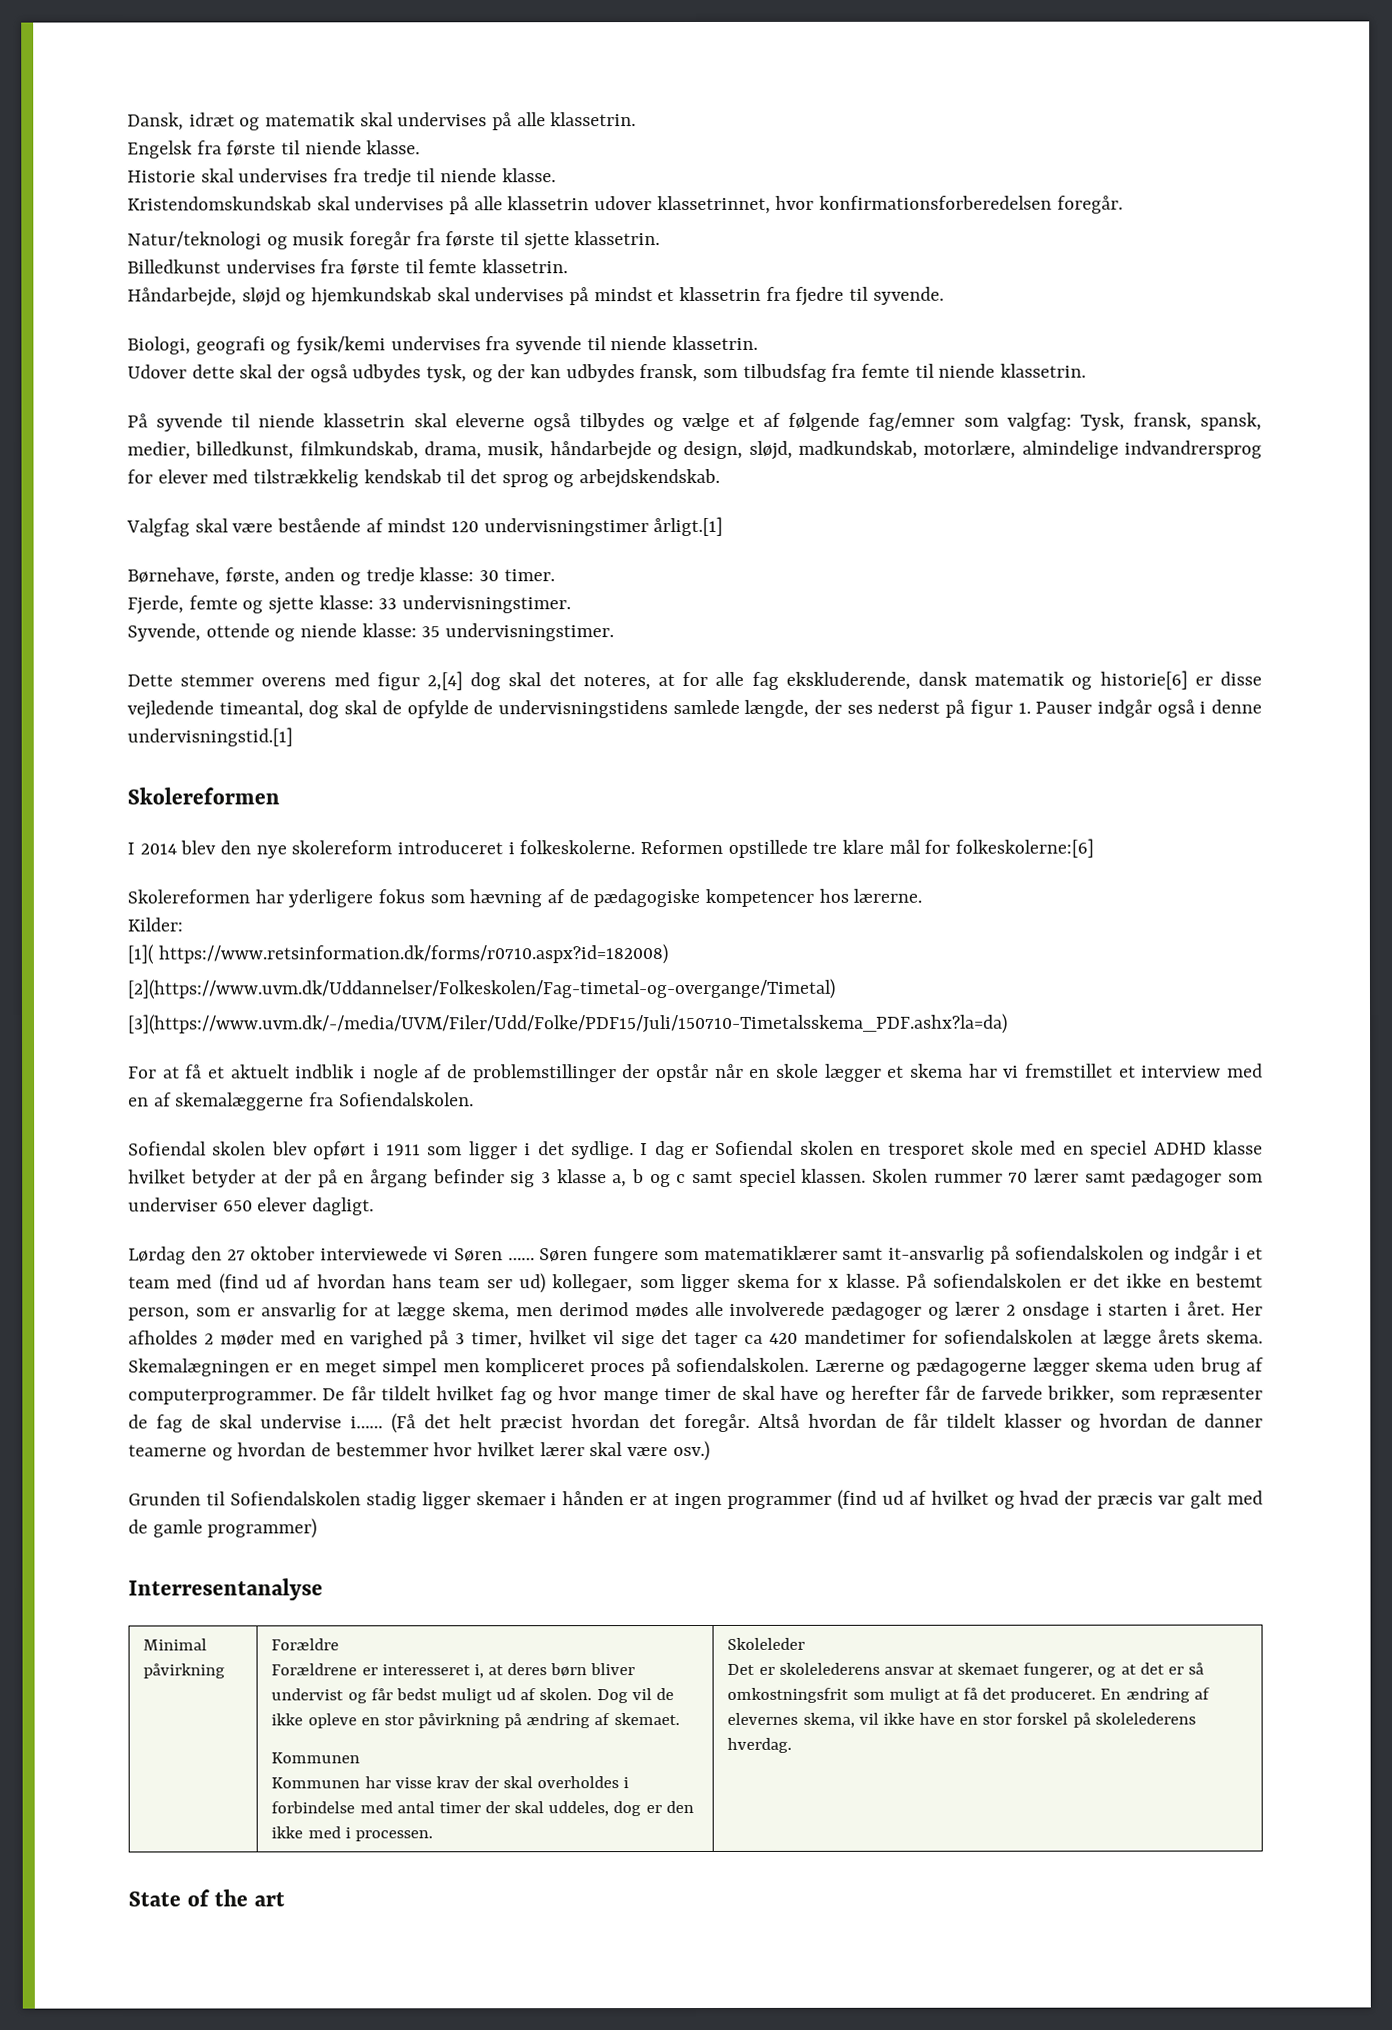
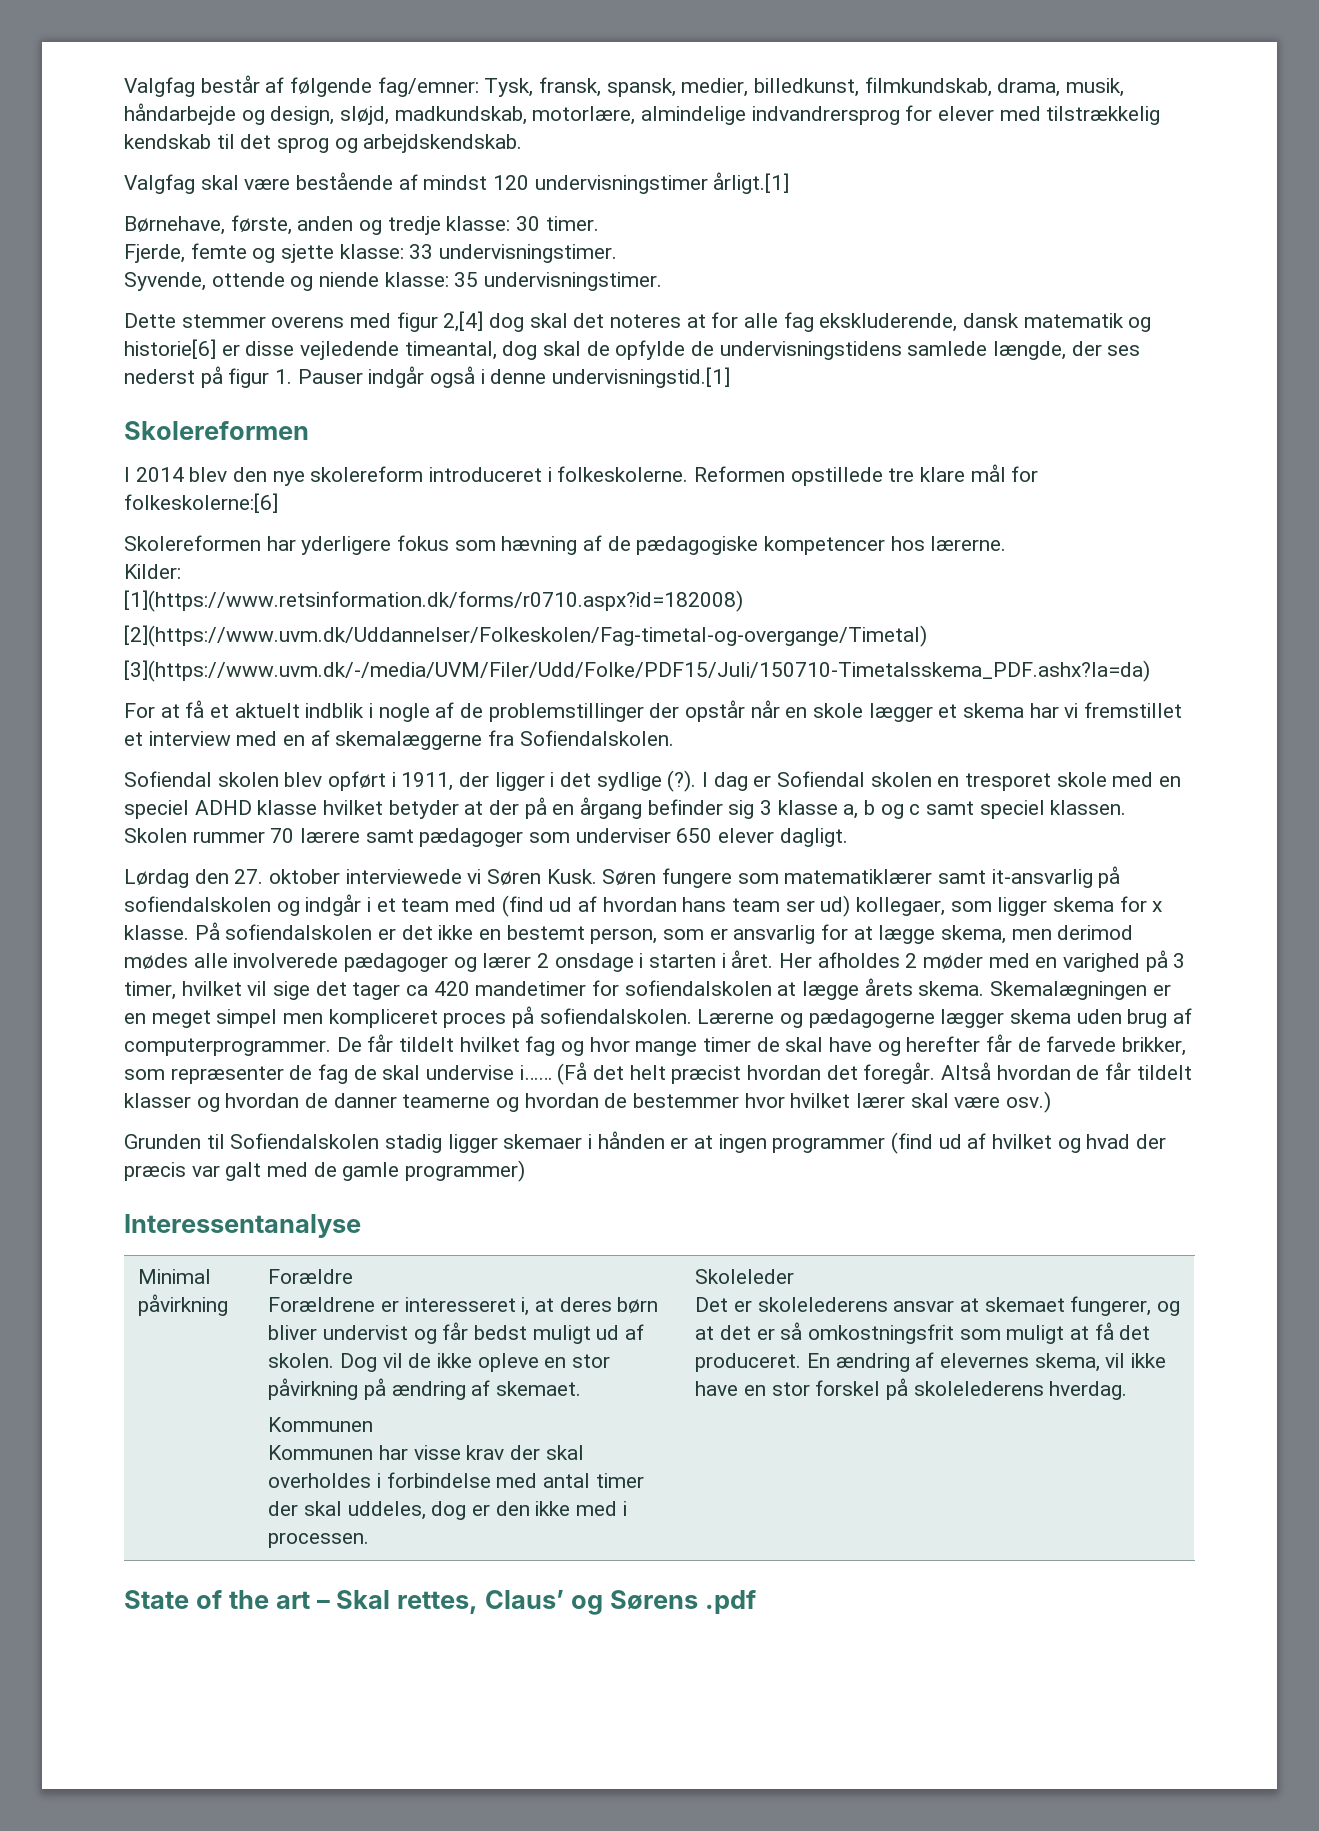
[127,112,637,131] [127,140,421,159] [127,168,556,188] [127,195,1123,215] [127,231,661,251] [127,259,569,276] [127,286,944,307] [127,335,759,355] [127,363,1087,383] [127,412,1072,432] Dansk, idræt og matematik skal undervises på alle klassetrin. // Engelsk fra første til niende klasse. // Historie skal undervises fra tredje til niende klasse. // Kristendomskundskab skal undervises på alle klassetrin udover klassetrinnet, hvor konfirmationsforberedelsen foregår. // Natur/teknologi og musik foregår fra første til sjette klassetrin. // Billedkunst undervises fra første til femte klassetrin. // Håndarbejde, sløjd og hjemkundskab skal undervises på mindst et klassetrin fra fjedre til syvende. // Biologi, geografi og fysik/kemi undervises fra syvende til niende klassetrin. // Udover dette skal der også udbydes tysk, og der kan udbydes fransk, som tilbudsfag fra femte til niende klassetrin. // På syvende til niende klassetrin skal eleverne også tilbydes og vælge et af følgende fag/emner som valgfag: -> [124,75,479,97] Valgfag består af følgende fag/emner:
[582,674,651,691] noteres, -> [610,314,682,328] noteres
[127,944,668,965] [1]( https://www.retsinformation.dk/forms/r0710.aspx?id=182008) -> [124,590,743,612] [1](https://www.retsinformation.dk/forms/r0710.aspx?id=182008)
[385,1144,463,1156] 1911 som -> [401,772,490,791] 1911, der
[570,1141,634,1160] sydlige. -> [596,770,697,792] sydlige (?).
[1033,1168,1079,1183] lærer -> [300,828,361,843] lærere
[226,1249,246,1261] 27 -> [234,869,264,884] 27.
[507,1257,535,1261] …… -> [546,869,597,884] Kusk.
[128,1578,323,1601] Interresentanalyse -> [124,1214,361,1238] Interessentanalyse
(285, 1899) none -> [316,1590,756,1615] – Skal rettes, Claus’ og Sørens .pdf

